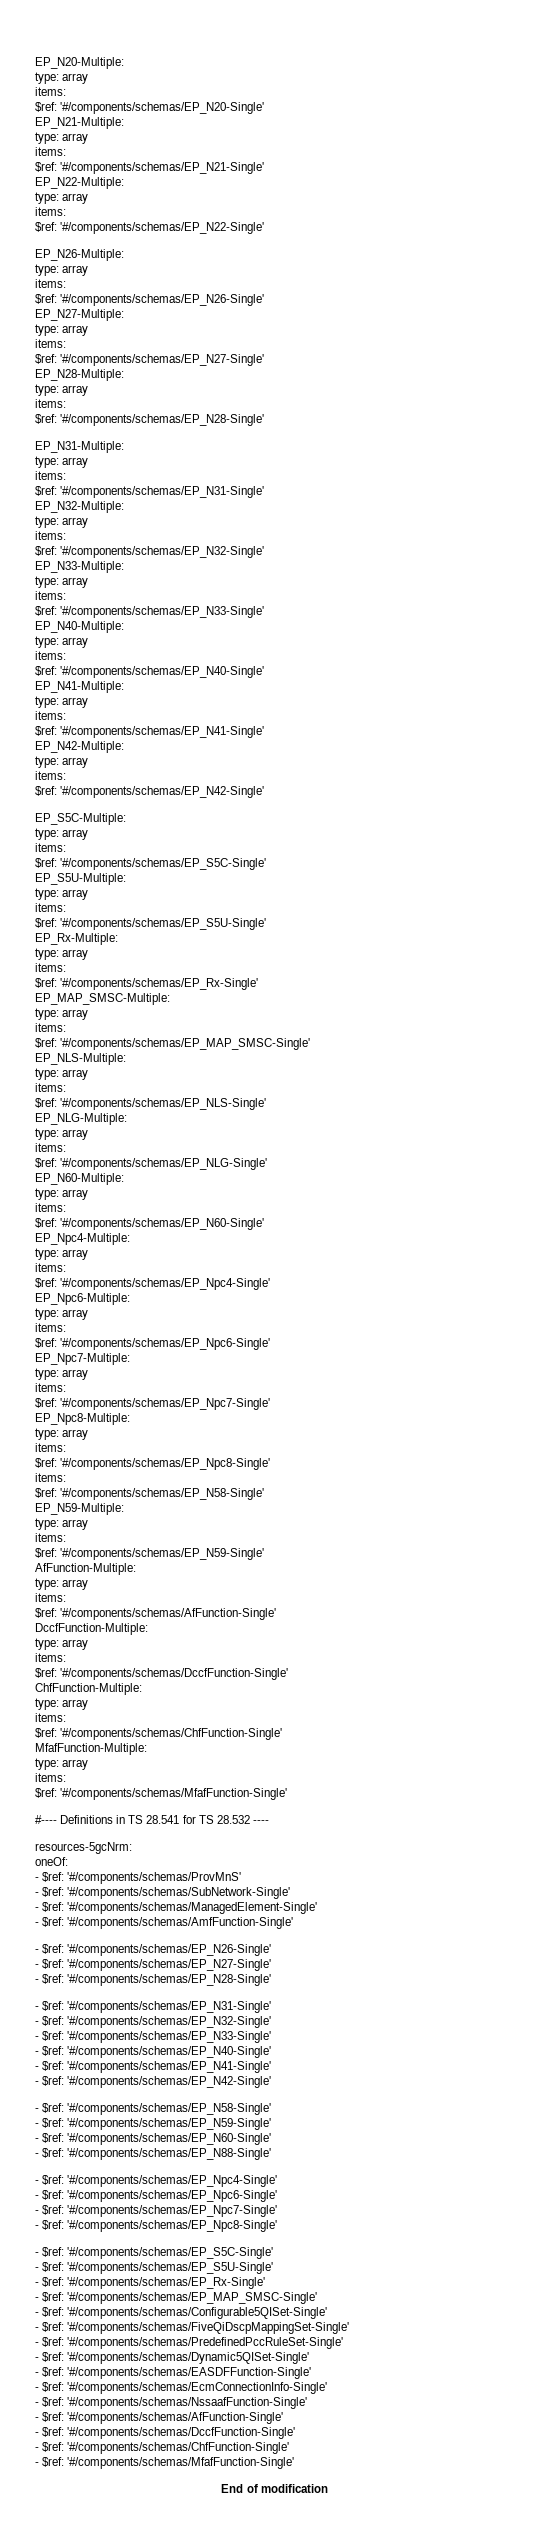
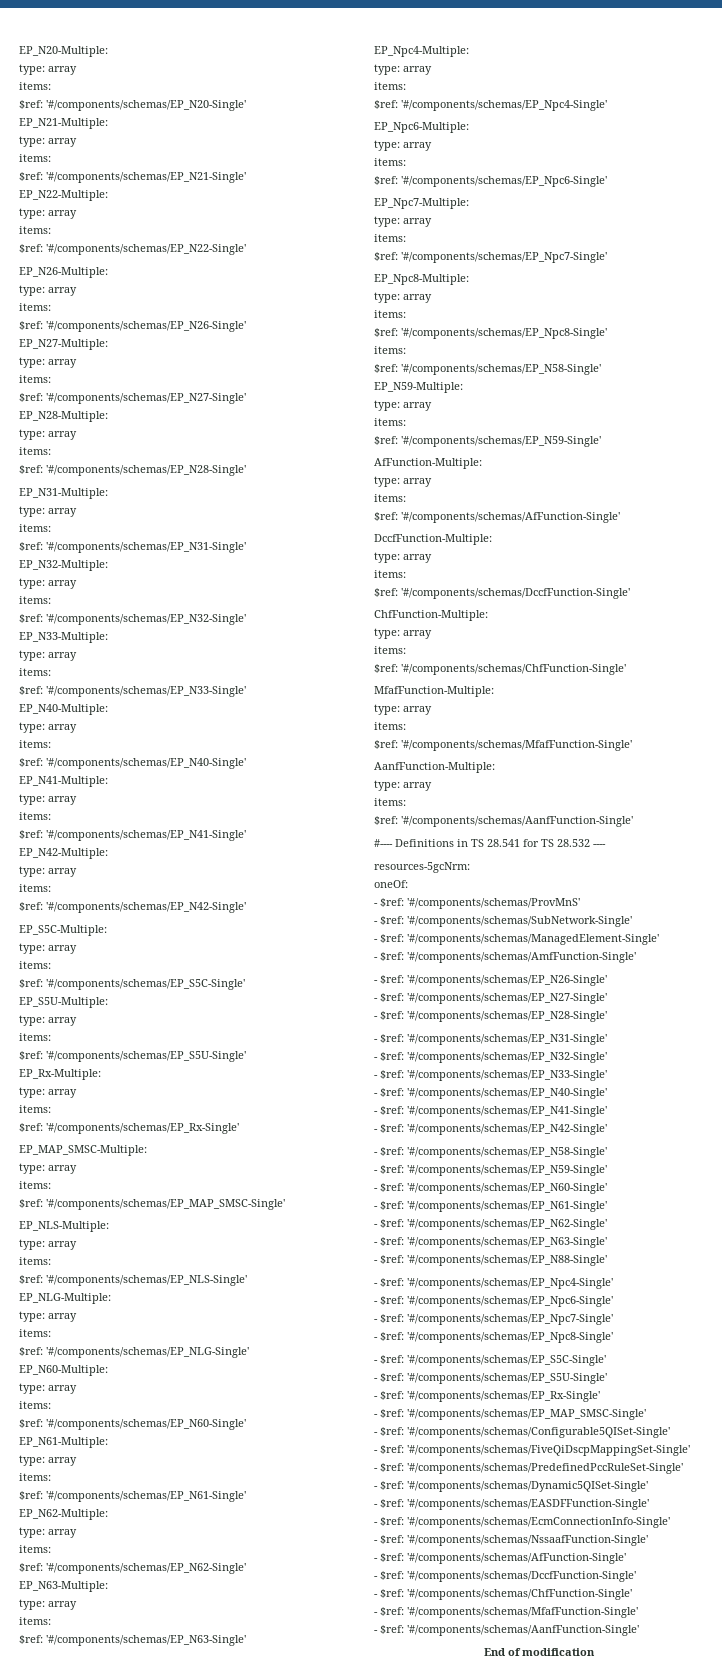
(265, 1224) none -> [19,1437,108,1448] [19,1455,77,1466] [19,1473,51,1481] [19,1491,246,1502] [19,1509,108,1520] [19,1527,77,1538] [19,1545,51,1553] [19,1563,246,1574] [19,1581,108,1592] [19,1599,77,1610] [19,1617,51,1625] [19,1635,246,1646] // EP_N61-Multiple: // type: array // items: // $ref: '#/components/schemas/EP_N61-Single' // EP_N62-Multiple: // type: array // items: // $ref: '#/components/schemas/EP_N62-Single' // EP_N63-Multiple: // type: array // items: // $ref: '#/components/schemas/EP_N63-Single'
(288, 1794) none -> [374,762,495,773] [374,780,432,791] [374,798,406,806] [374,816,633,827] // AanfFunction-Multiple: // type: array // items: // $ref: '#/components/schemas/AanfFunction-Single'
(272, 2139) none -> [374,1201,607,1212] [374,1219,607,1230] [374,1237,607,1248] // - $ref: '#/components/schemas/EP_N61-Single' // - $ref: '#/components/schemas/EP_N62-Single' // - $ref: '#/components/schemas/EP_N63-Single'
(295, 2463) none -> [374,1625,639,1636] // - $ref: '#/components/schemas/AanfFunction-Single'

